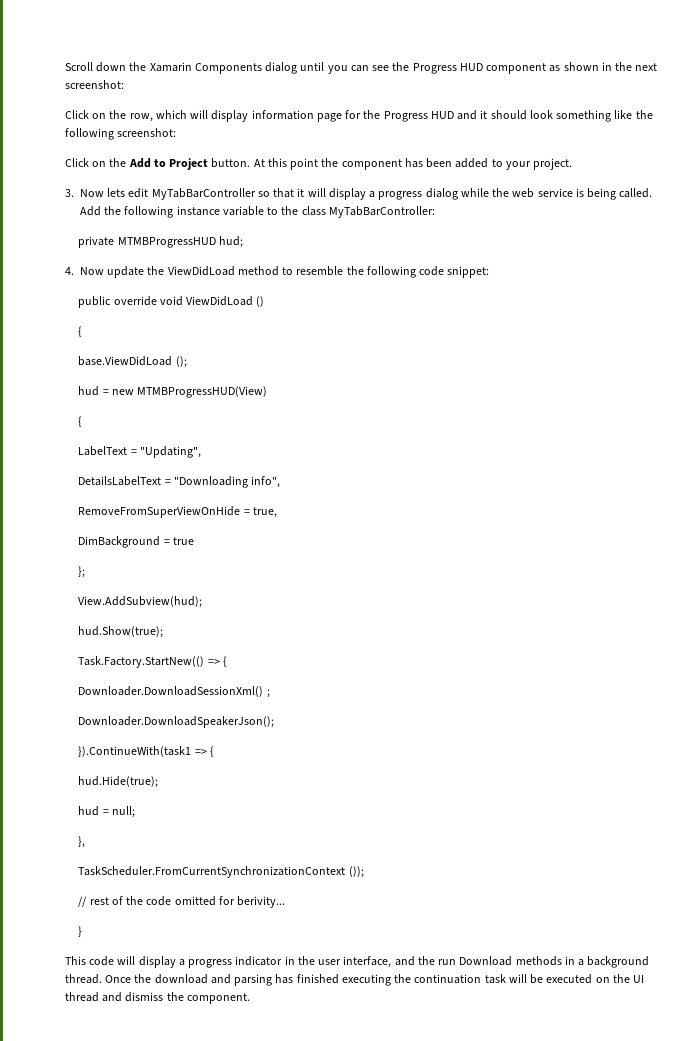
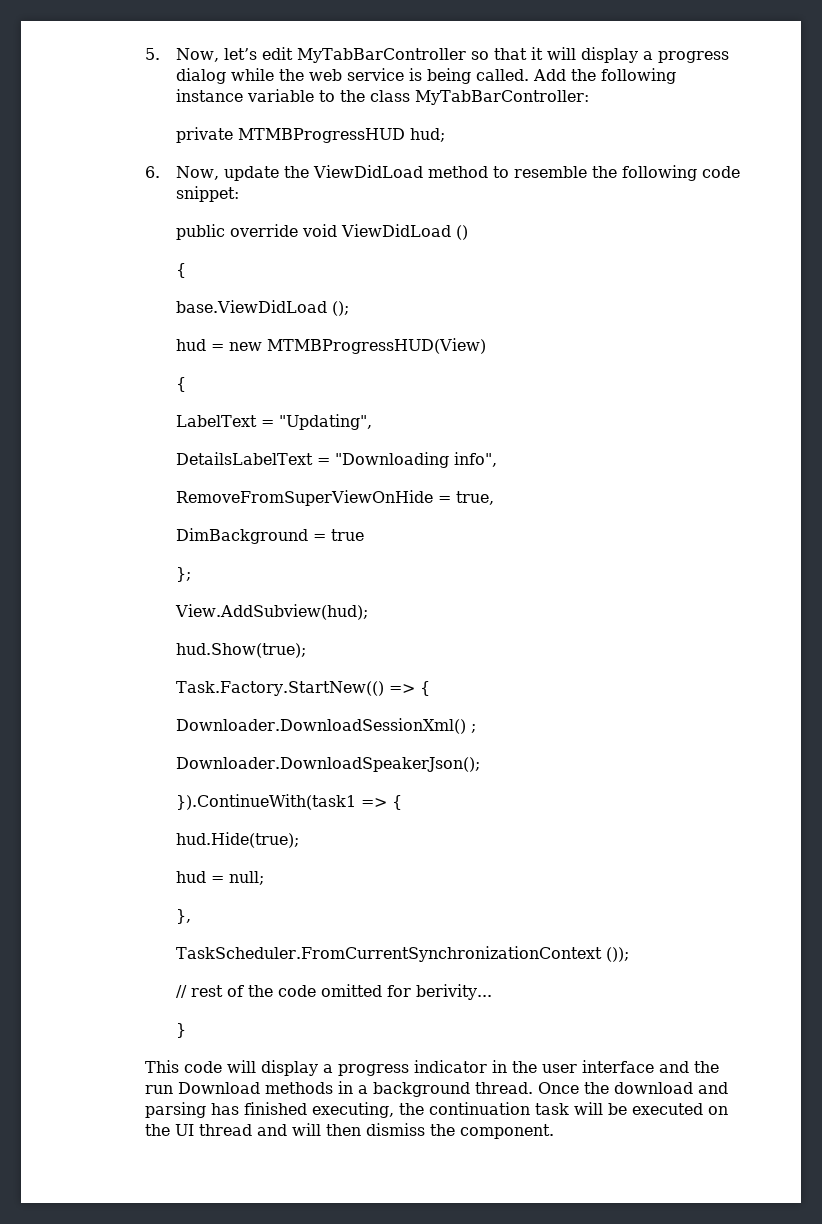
[64,62,658,74] [64,80,124,89] [64,110,653,122] [64,128,177,140] [64,158,573,170] [64,188,126,197] Scroll down the Xamarin Components dialog until you can see the Progress HUD component as shown in the next screenshot: // Click on the row, which will display information page for the Progress HUD and it should look something like the following screenshot: // Click on the Add to Project button. At this point the component has been added to your project. // 3. Now lets -> [144,48,258,62] 5. Now, let’s
[64,267,104,275] 4. Now -> [144,166,220,180] 6. Now,
[343,956,392,968] interface, -> [581,1060,654,1073] interface
[341,974,391,986] executing -> [311,1102,394,1118] executing,
(123, 997) none -> [291,1123,361,1136] will then

